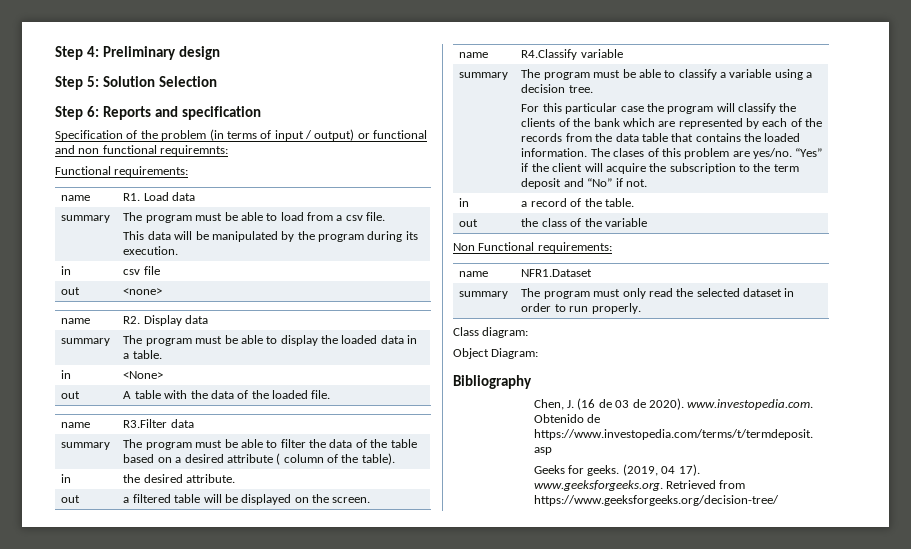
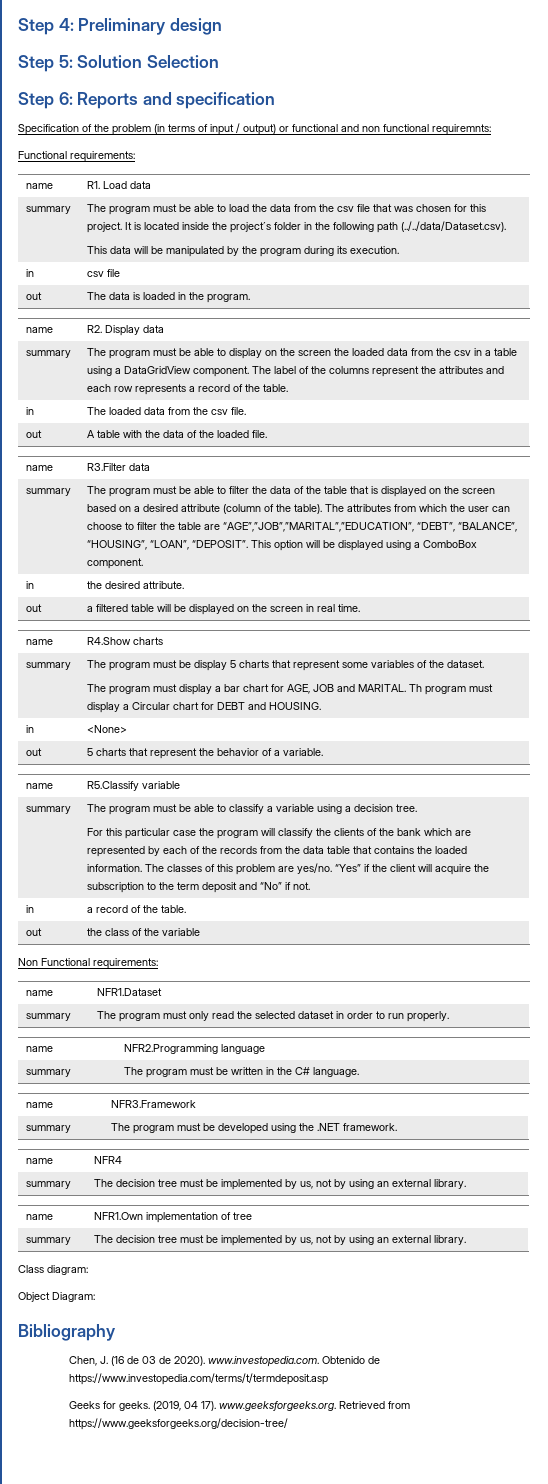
[307,212,386,221] from a csv file. -> [251,204,486,212] [86,221,506,233] the data from the csv file that was chosen for this project. It is located inside the project´s folder in the following path (../../data/Dataset.csv).
[123,288,163,295] <none> -> [86,292,250,303] The data is loaded in the program.
[321,335,418,344] [123,350,162,359] [61,370,72,379] [123,371,164,379] the loaded data in a table. // in | <None> -> [264,348,517,356] [86,366,504,377] [86,384,288,395] [25,407,34,415] [86,407,246,415] on the screen the loaded data from the csv in a table using a DataGridView component. The label of the columns represent the attributes and each row represents a record of the table. // in | The loaded data from the csv file.
(417, 443) none -> [349,486,495,497] that is displayed on the screen
[276,453,324,465] ( column -> [222,504,261,514] (column
(395, 459) none -> [324,504,510,512] [86,522,517,532] [86,540,477,551] [86,558,143,569] The attributes from which the user can choose to filter the table are “AGE”,”JOB”,”MARITAL”,”EDUCATION”, “DEBT”, “BALANCE”, “HOUSING”, “LOAN”, “DEPOSIT”. This option will be displayed using a ComboBox component.
[332,497,371,503] [459,52,489,58] [521,49,578,60] screen. // name | R4.Classify -> [269,604,360,612] [25,639,53,645] [86,637,163,645] [25,662,71,670] [86,660,484,671] [86,684,493,695] [86,702,321,713] [25,725,34,733] [86,725,127,733] [25,748,42,756] [86,748,323,759] [25,783,53,789] [86,781,139,791] screen in real time. // name | R4.Show charts // summary | The program must be display 5 charts that represent some variables of the dataset. // The program must display a bar chart for AGE, JOB and MARITAL. Th program must display a Circular chart for DEBT and HOUSING. // in | <None> // out | 5 charts that represent the behavior of a variable. // name | R5.Classify
[613,148,645,157] clases -> [166,864,202,872] classes
(641, 308) none -> [25,1046,53,1052] [123,1044,265,1054] [25,1069,71,1077] [123,1067,359,1078] [25,1102,53,1108] [110,1100,196,1108] [25,1125,71,1133] [110,1123,397,1134] [25,1158,53,1164] [93,1156,122,1164] [25,1181,71,1189] [93,1179,466,1190] [25,1214,53,1220] [93,1212,252,1223] [25,1237,71,1245] [93,1235,466,1246] // name | NFR2.Programming language // summary | The program must be written in the C# language. // name | NFR3.Framework // summary | The program must be developed using the .NET framework. // name | NFR4 // summary | The decision tree must be implemented by us, not by using an external library. // name | NFR1.Own implementation of tree // summary | The decision tree must be implemented by us, not by using an external library.

